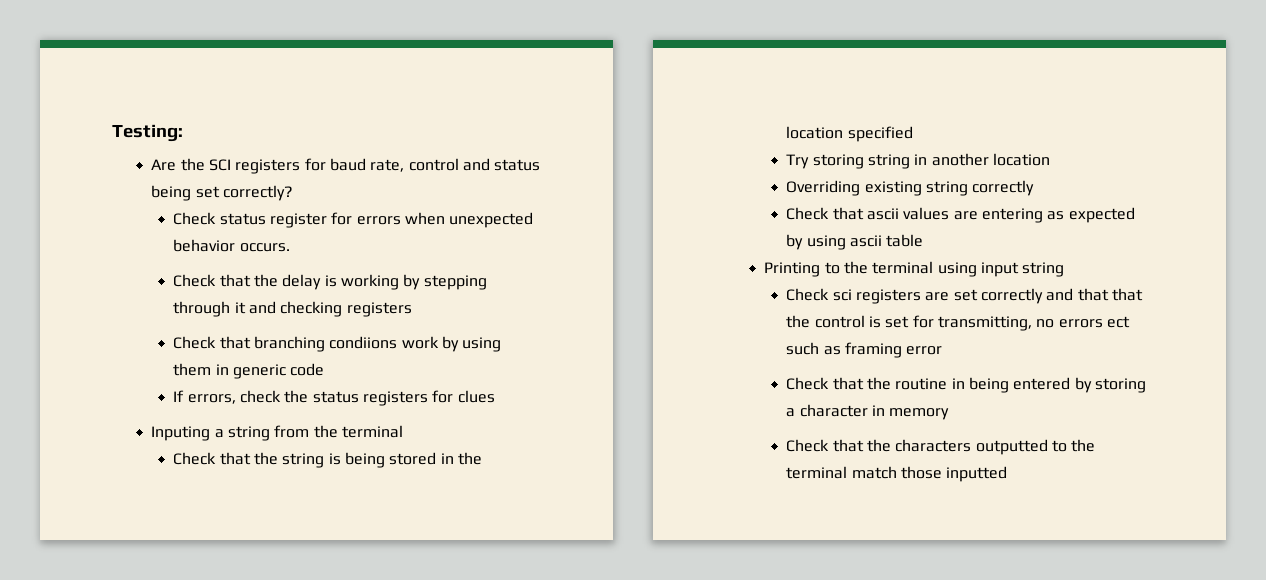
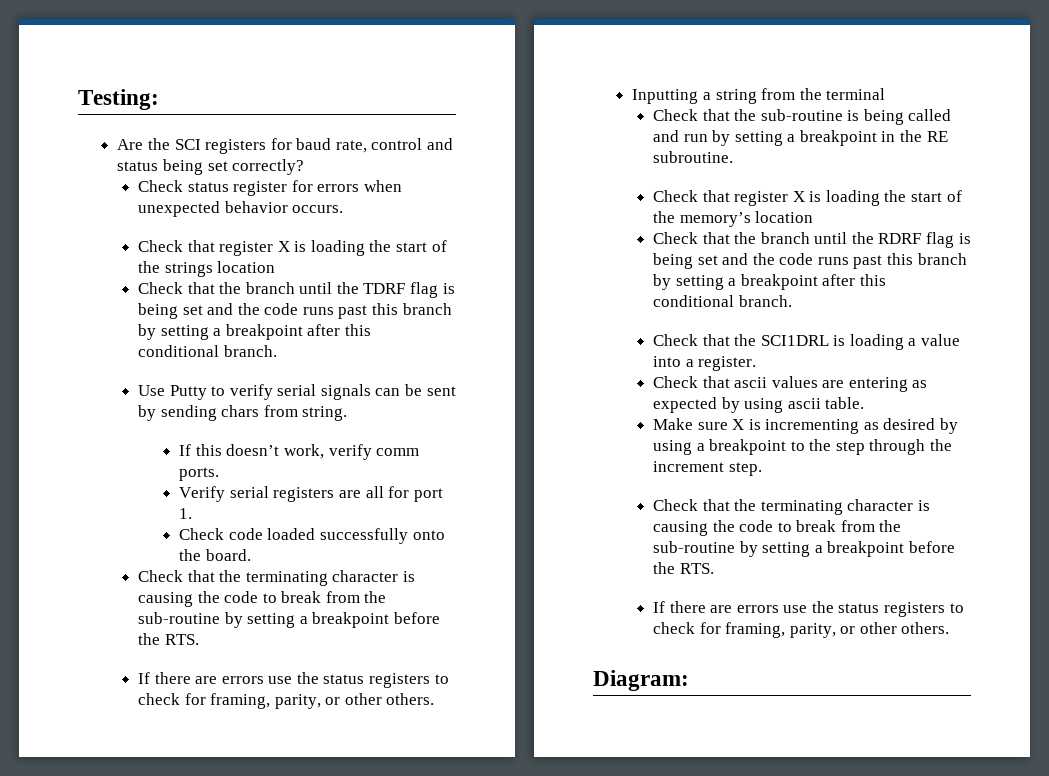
[253,274,487,290] [173,301,412,317] [173,336,502,352] [173,363,325,379] [173,390,495,406] [151,426,211,441] the delay is working by stepping through it and checking registers // Check that branching condiions work by using them in generic code // If errors, check the status registers for clues // Inputing -> [219,240,447,256] [137,261,276,277] [137,282,455,298] [137,303,452,319] [137,324,371,340] [137,345,277,357] [137,384,456,400] [137,405,348,421] [179,444,420,460] [179,467,220,481] [179,486,443,502] [179,508,193,519] [179,528,445,544] [179,549,251,561] [137,570,415,586] [137,591,387,607] [137,612,440,628] [137,633,199,645] [137,672,449,688] [137,693,435,709] [632,89,699,104] register X is loading the start of the strings location // Check that the branch until the TDRF flag is being set and the code runs past this branch by setting a breakpoint after this conditional branch. // Use Putty to verify serial signals can be sent by sending chars from string. // If this doesn’t work, verify comm ports. // Verify serial registers are all for port 1. // Check code loaded successfully onto the board. // Check that the terminating character is causing the code to break from the sub-routine by setting a breakpoint before the RTS. // If there are errors use the status registers to check for framing, parity, or other others. // Inputting
[282,452,482,468] [786,126,913,142] [786,153,1050,169] [786,180,1035,196] string is being stored in the location specified // Try storing string in another location // Overriding existing string correctly -> [760,109,952,125] [652,130,948,146] [652,151,733,163] [652,190,962,206] [652,211,814,227] [652,232,971,248] [652,253,967,269] [652,274,886,290] [652,295,792,307] [652,334,961,350] [652,356,757,371] sub-routine is being called and run by setting a breakpoint in the RE subroutine. // Check that register X is loading the start of the memory’s location // Check that the branch until the RDRF flag is being set and the code runs past this branch by setting a breakpoint after this conditional branch. // Check that the SCI1DRL is loading a value into a register.
[886,234,924,247] [764,261,1065,277] [786,288,1143,304] [786,315,1130,331] [786,342,943,358] [786,377,1146,393] [786,404,950,420] [786,439,1096,455] [786,466,1008,482] table // Printing to the terminal using input string // Check sci registers are set correctly and that that the control is set for transmitting, no errors ect such as framing error // Check that the routine in being entered by storing a character in memory // Check that the characters outputted to the terminal match those inputted -> [825,397,865,409] [652,418,959,434] [652,439,953,455] [652,461,762,476] [652,499,930,515] [652,520,902,536] [652,541,955,557] [652,562,714,574] [652,601,964,617] [652,622,950,638] [593,670,689,691] table. // Make sure X is incrementing as desired by using a breakpoint to the step through the increment step. // Check that the terminating character is causing the code to break from the sub-routine by setting a breakpoint before the RTS. // If there are errors use the status registers to check for framing, parity, or other others. // Diagram:

